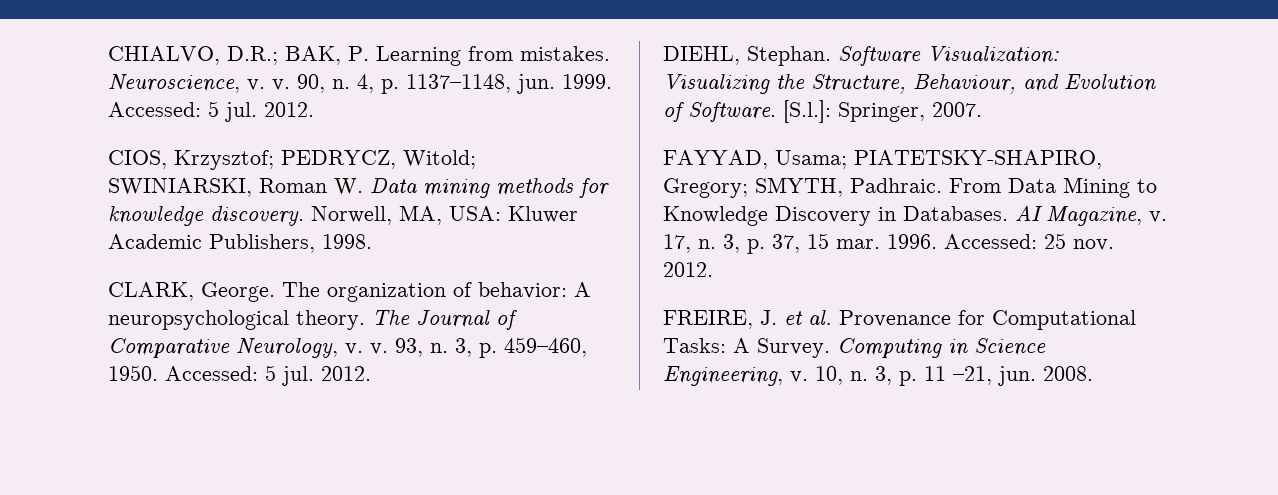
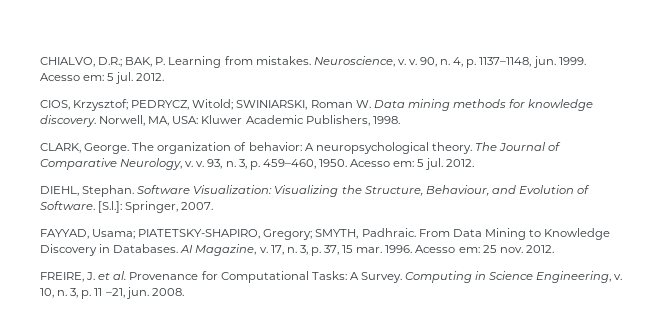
[108,102,201,117] Accessed: -> [40,73,105,81] Acesso em:
[165,366,258,381] Accessed: -> [350,159,415,167] Acesso em:
[944,234,1037,249] Accessed: -> [415,245,480,253] Acesso em:

